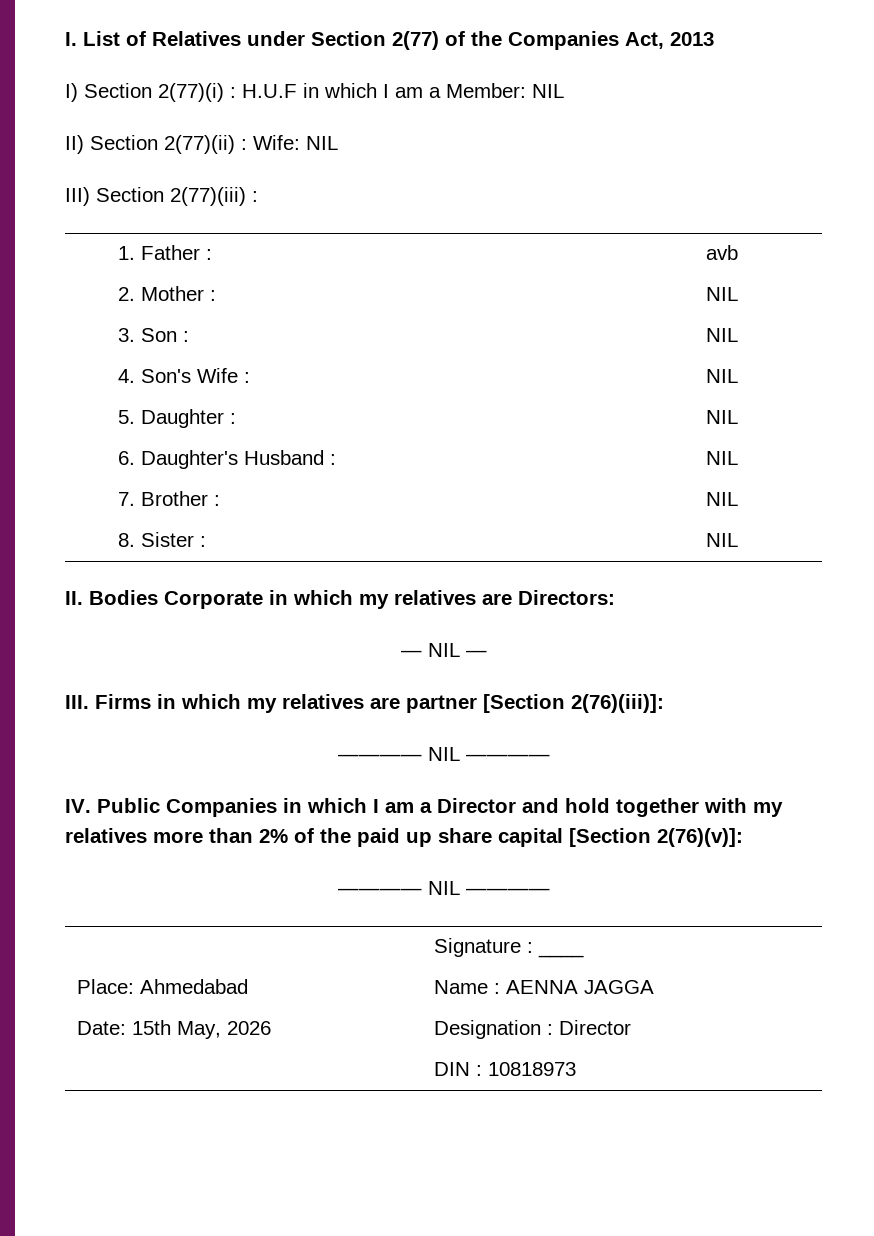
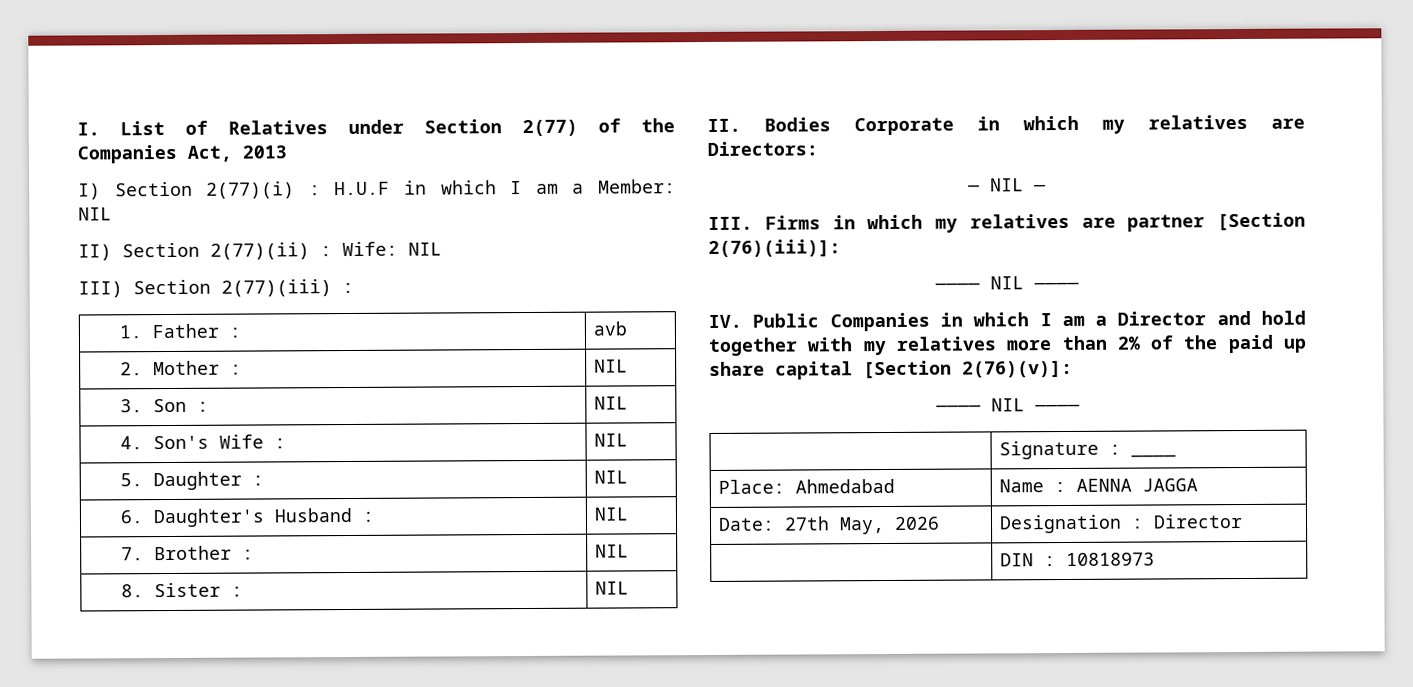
[132,1020,172,1035] 15th -> [783,516,830,531] 27th

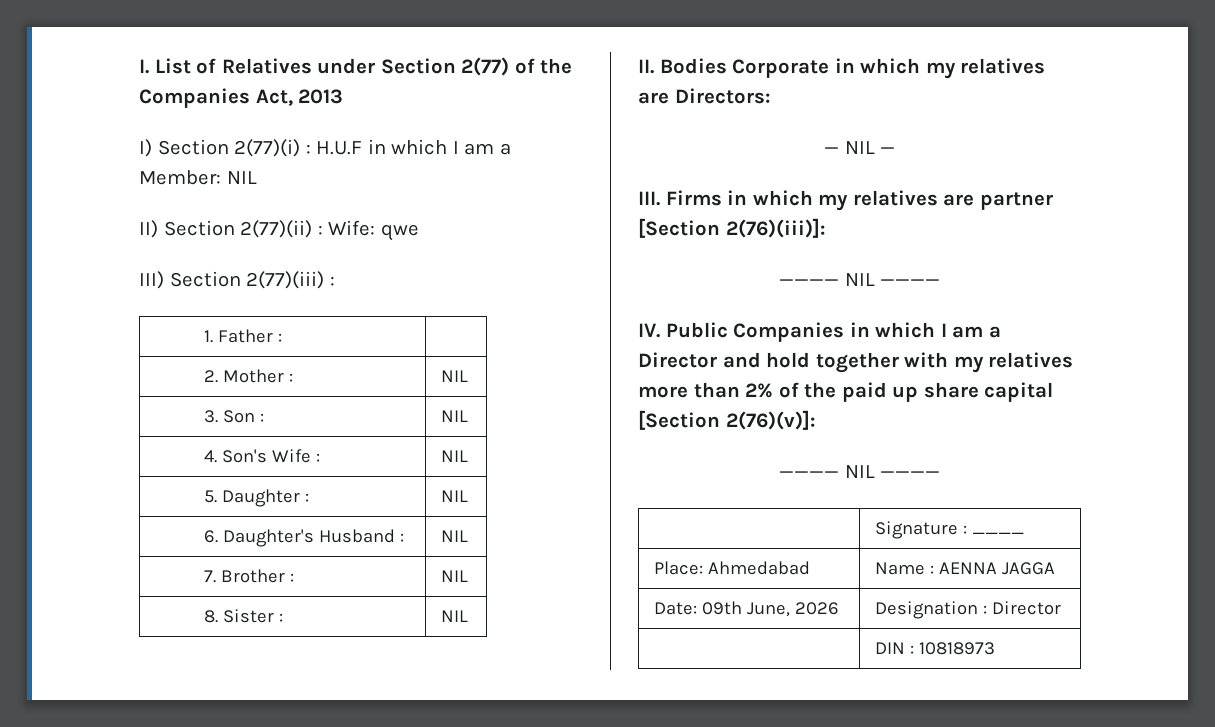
[408,242,442,256] NIL -> [380,224,419,241] qwe
[592,321,627,336] avb -> (282, 337) none
[783,516,885,535] 27th May, -> [702,601,791,617] 09th June,

